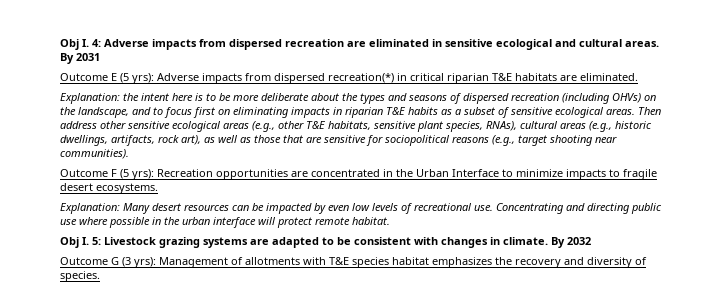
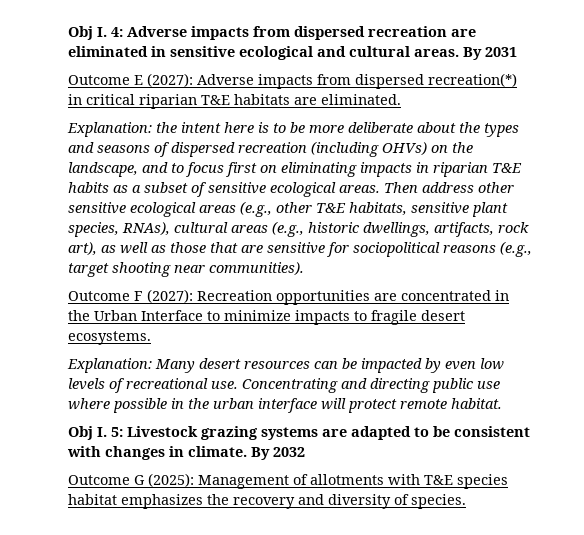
[120,73,154,84] (5 yrs): -> [147,73,193,87] (2027):
[120,169,154,180] (5 yrs): -> [147,289,193,303] (2027):
[122,257,156,268] (3 yrs): -> [148,473,194,487] (2025):

